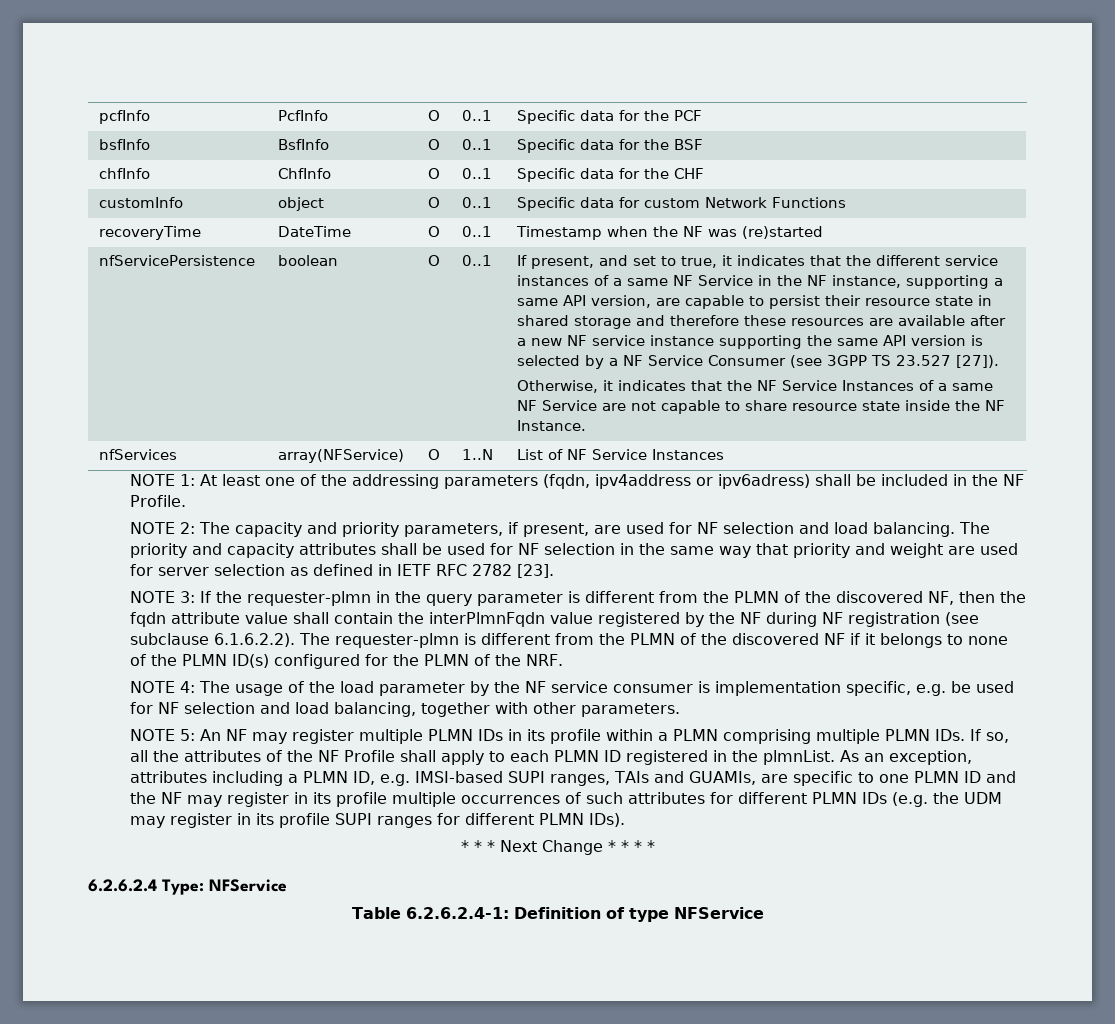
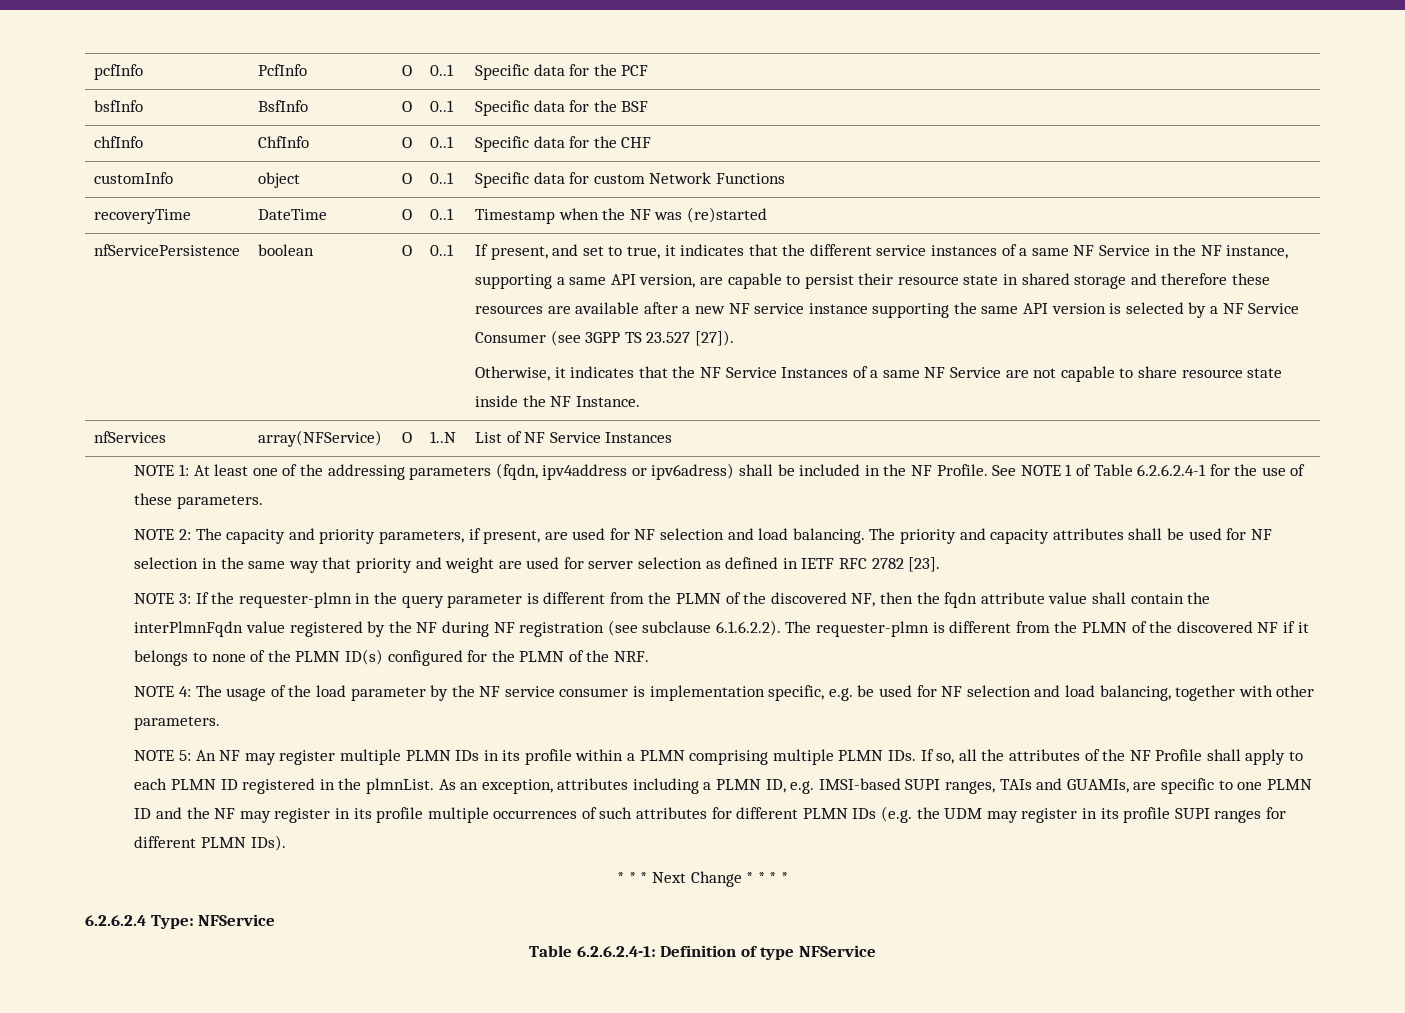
(187, 501) none -> [992,464,1306,476] [134,493,263,509] See NOTE 1 of Table 6.2.6.2.4-1 for the use of these parameters.

